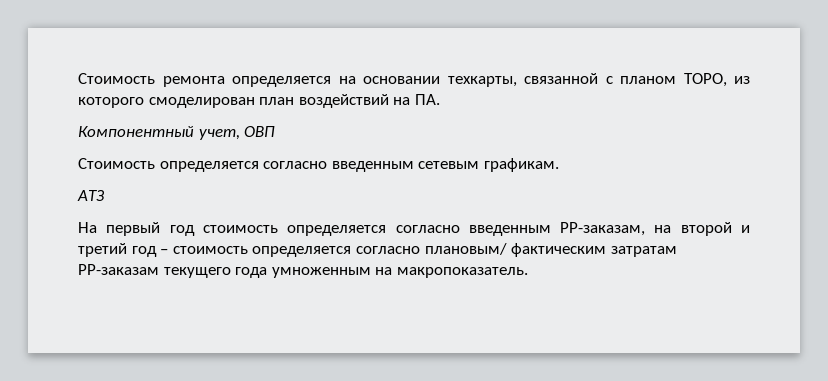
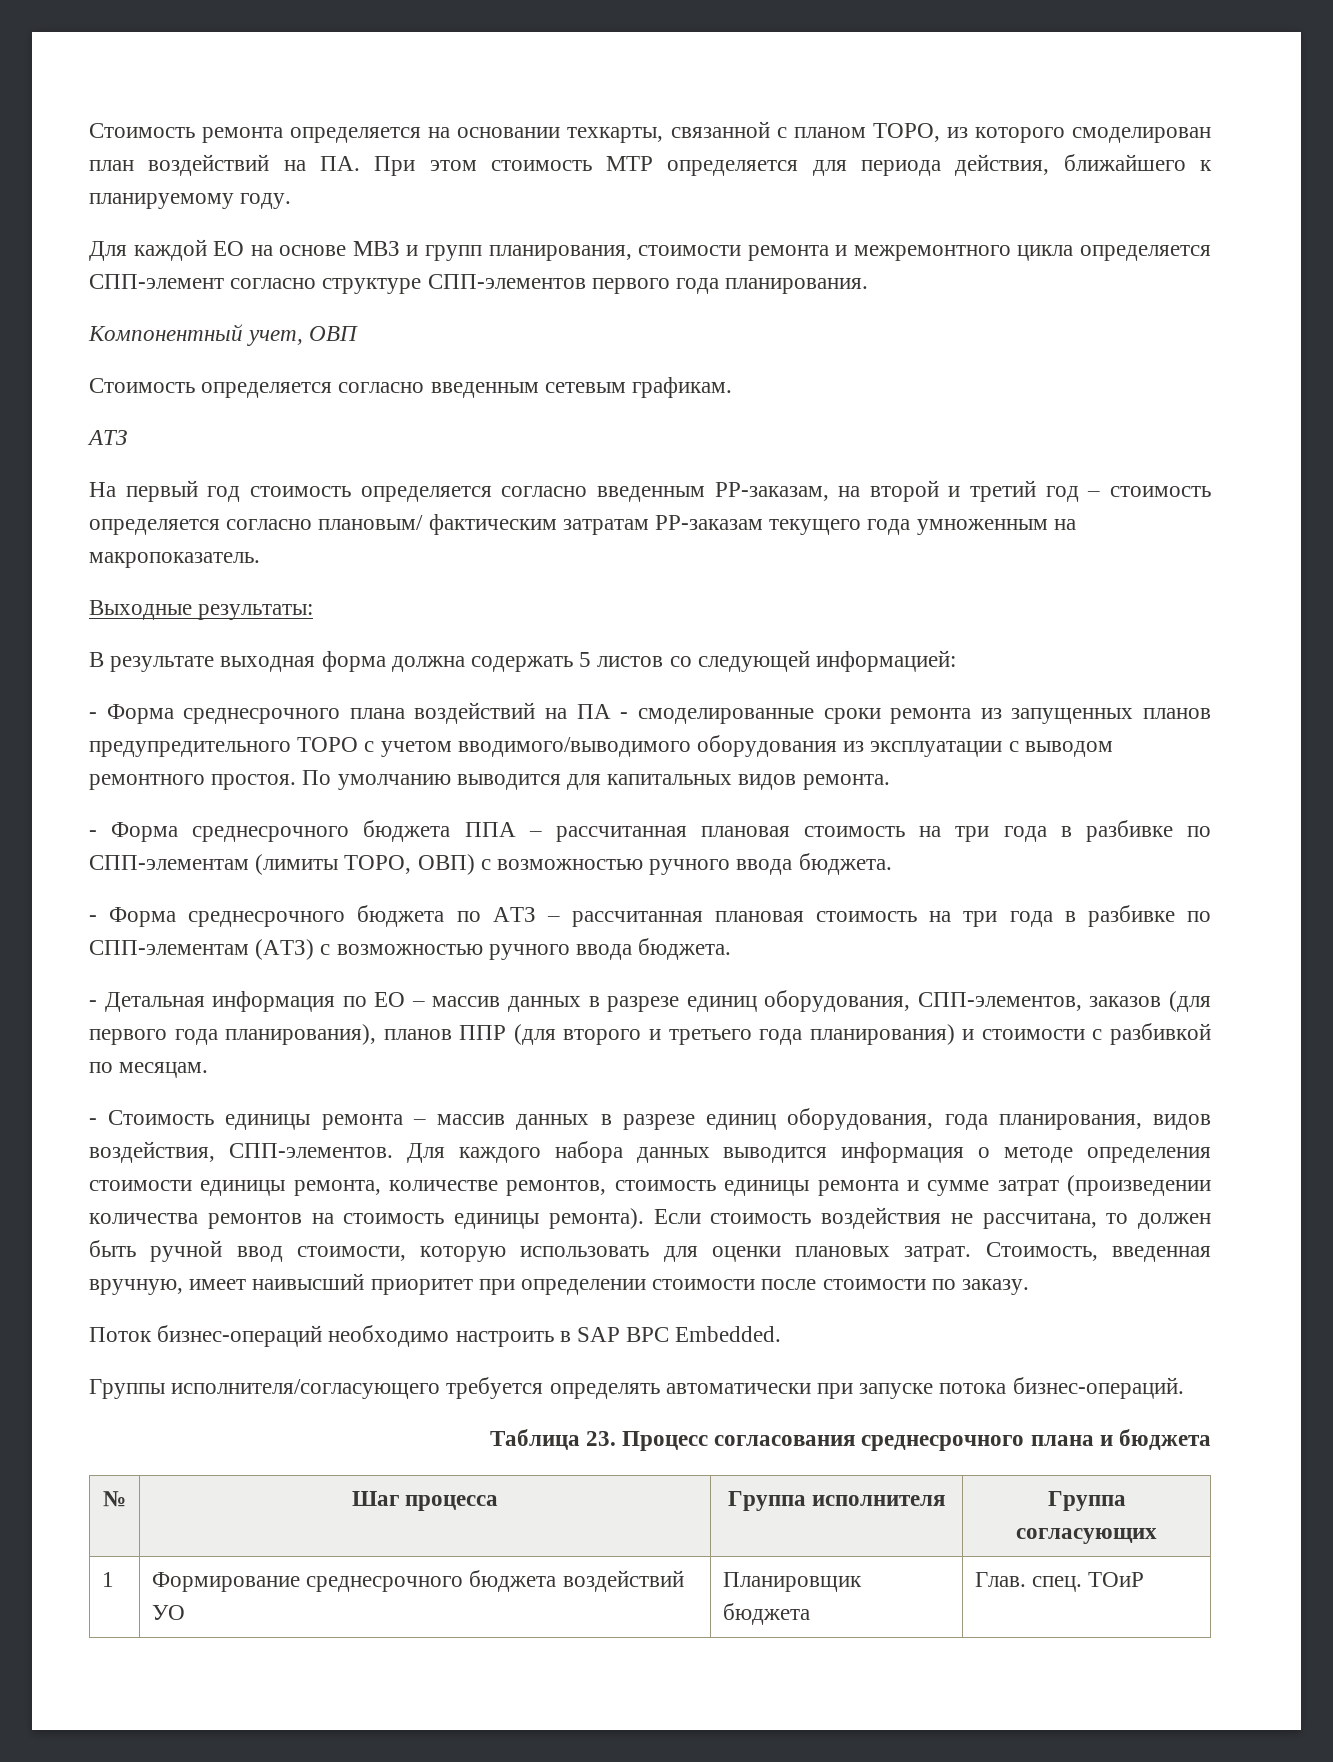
(440, 99) none -> [374,154,1212,176] [89,193,292,209] [89,239,1211,261] [89,274,869,294] При этом стоимость МТР определяется для периода действия, ближайшего к планируемому году. // Для каждой ЕО на основе МВЗ и групп планирования, стоимости ремонта и межремонтного цикла определяется СПП-элемент согласно структуре СПП-элементов первого года планирования.
(528, 272) none -> [89,600,314,620] [89,650,957,672] [89,702,1212,724] [89,735,1113,757] [89,770,890,790] [89,820,1211,842] [89,853,892,875] [89,905,1211,927] [89,938,732,960] [89,990,1211,1012] [89,1023,1211,1045] [89,1062,209,1078] [89,1108,1212,1130] [89,1141,1211,1163] [89,1175,1211,1196] [89,1207,1211,1229] [89,1240,1211,1262] [89,1273,1030,1295] [89,1325,782,1347] [89,1377,1184,1399] [489,1429,1212,1451] [103,1491,126,1507] [351,1491,499,1511] [727,1491,946,1511] [1047,1491,1126,1511] [1016,1528,1157,1544] [102,1572,115,1587] [152,1570,684,1592] [152,1605,186,1620] [723,1572,863,1592] [723,1603,811,1625] [975,1572,1145,1592] // Выходные результаты: // В результате выходная форма должна содержать 5 листов со следующей информацией: // - Форма среднесрочного плана воздействий на ПА - смоделированные сроки ремонта из запущенных планов предупредительного ТОРО с учетом вводимого/выводимого оборудования из эксплуатации с выводом ремонтного простоя. По умолчанию выводится для капитальных видов ремонта. // - Форма среднесрочного бюджета ППА – рассчитанная плановая стоимость на три года в разбивке по СПП-элементам (лимиты ТОРО, ОВП) с возможностью ручного ввода бюджета. // - Форма среднесрочного бюджета по АТЗ – рассчитанная плановая стоимость на три года в разбивке по СПП-элементам (АТЗ) с возможностью ручного ввода бюджета. // - Детальная информация по ЕО – массив данных в разрезе единиц оборудования, СПП-элементов, заказов (для первого года планирования), планов ППР (для второго и третьего года планирования) и стоимости с разбивкой по месяцам. // - Стоимость единицы ремонта – массив данных в разрезе единиц оборудования, года планирования, видов воздействия, СПП-элементов. Для каждого набора данных выводится информация о методе определения стоимости единицы ремонта, количестве ремонтов, стоимость единицы ремонта и сумме затрат (произведении количества ремонтов на стоимость единицы ремонта). Если стоимость воздействия не рассчитана, то должен быть ручной ввод стоимости, которую использовать для оценки плановых затрат. Стоимость, введенная вручную, имеет наивысший приоритет при определении стоимости после стоимости по заказу. // Поток бизнес-операций необходимо настроить в SAP BPC Embedded. // Группы исполнителя/согласующего требуется определять автоматически при запуске потока бизнес-операций. // Таблица 23. Процесс согласования среднесрочного плана и бюджета // № | Шаг процесса | Группа исполнителя | Группа согласующих // 1 | Формирование среднесрочного бюджета воздействий УО | Планировщик бюджета | Глав. спец. ТОиР

